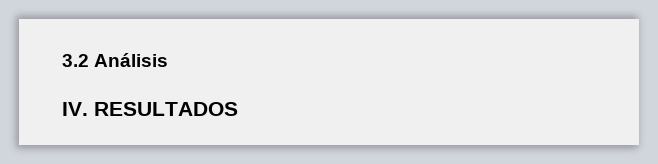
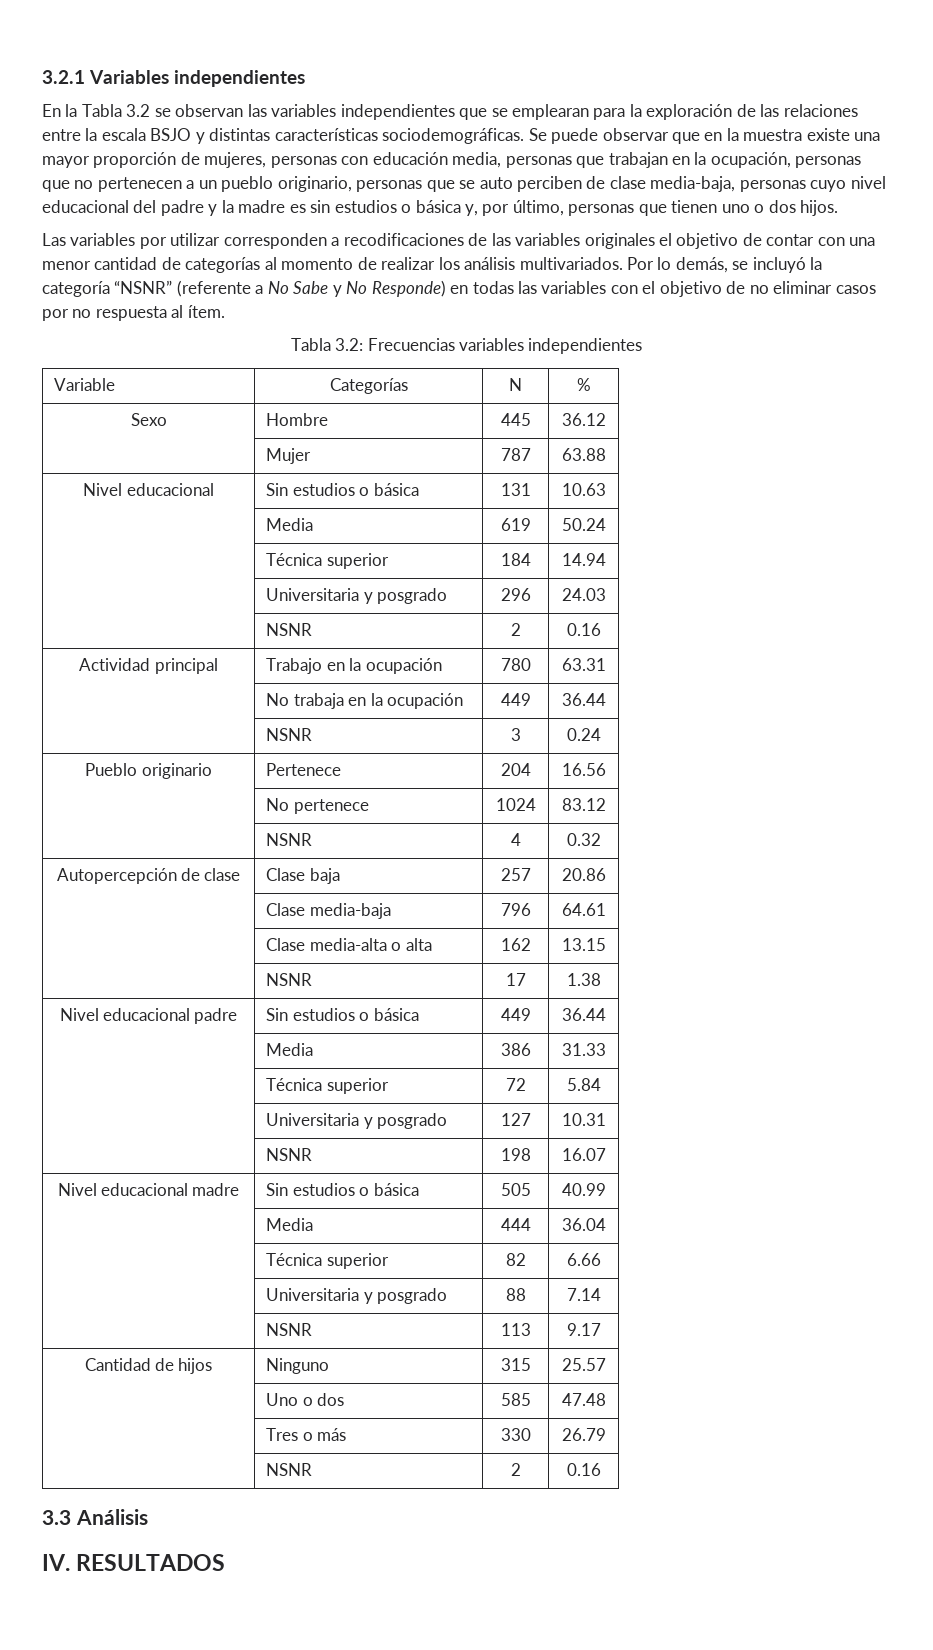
[62,54,89,67] 3.2 -> [42,70,305,87] [42,104,858,120] [42,128,881,144] [42,152,862,168] [42,176,886,192] [42,200,839,216] [42,233,876,249] [42,257,823,273] [42,280,876,297] [42,305,225,321] [290,338,643,354] [54,378,116,391] [329,378,408,394] [508,378,522,391] [576,378,591,391] [130,413,167,426] [266,413,329,426] [500,413,531,426] [561,413,606,426] [266,448,312,464] [500,448,531,461] [561,448,606,461] [83,483,214,496] [266,483,419,496] [500,483,531,496] [561,483,606,496] [266,518,314,531] [500,518,531,531] [561,518,606,531] [266,553,389,569] [500,553,531,566] [561,553,606,566] [266,588,448,604] [500,588,531,601] [561,588,606,601] [266,623,313,636] [510,623,521,636] [566,623,601,636] [79,658,218,674] [266,658,442,674] [500,658,531,671] [561,658,606,671] [266,693,464,709] [500,693,531,706] [561,693,606,706] [266,728,313,741] [510,728,521,741] [566,728,601,741] [85,763,212,779] [266,763,342,776] [500,763,531,776] [561,763,606,776] [266,798,369,814] [495,798,536,811] [561,798,606,811] [266,833,313,846] [510,833,521,846] [566,833,601,846] [56,868,241,884] [266,868,340,884] [500,868,531,881] [561,868,606,881] [266,903,391,919] [500,903,531,916] [561,903,606,916] [266,938,432,951] [500,938,531,951] [561,938,606,951] [266,973,313,986] [505,973,526,986] [566,973,601,986] [59,1008,238,1024] [266,1008,419,1021] [500,1008,531,1021] [561,1008,606,1021] [266,1043,314,1056] [500,1043,531,1056] [561,1043,606,1056] [266,1078,389,1094] [505,1078,526,1091] [566,1078,601,1091] [266,1113,448,1129] [500,1113,531,1126] [561,1113,606,1126] [266,1148,313,1161] [500,1148,531,1161] [561,1148,606,1161] [57,1183,240,1196] [266,1183,419,1196] [500,1183,531,1196] [561,1183,606,1196] [266,1218,314,1231] [500,1218,531,1231] [561,1218,606,1231] [266,1253,389,1269] [505,1253,526,1266] [566,1253,601,1266] [266,1288,448,1304] [505,1288,526,1301] [566,1288,601,1301] [266,1323,313,1336] [500,1323,531,1336] [566,1323,601,1336] [84,1358,213,1374] [266,1358,330,1374] [500,1358,531,1371] [561,1358,606,1371] [266,1393,345,1406] [500,1393,531,1406] [561,1393,606,1406] [266,1428,347,1441] [500,1428,531,1441] [561,1428,606,1441] [266,1463,313,1476] [510,1463,521,1476] [566,1463,601,1476] [42,1510,71,1525] 3.2.1 Variables independientes // En la Tabla 3.2 se observan las variables independientes que se emplearan para la exploración de las relaciones entre la escala BSJO y distintas características sociodemográficas. Se puede observar que en la muestra existe una mayor proporción de mujeres, personas con educación media, personas que trabajan en la ocupación, personas que no pertenecen a un pueblo originario, personas que se auto perciben de clase media-baja, personas cuyo nivel educacional del padre y la madre es sin estudios o básica y, por último, personas que tienen uno o dos hijos. // Las variables por utilizar corresponden a recodificaciones de las variables originales el objetivo de contar con una menor cantidad de categorías al momento de realizar los análisis multivariados. Por lo demás, se incluyó la categoría “NSNR” (referente a No Sabe y No Responde) en todas las variables con el objetivo de no eliminar casos por no respuesta al ítem. // Tabla 3.2: Frecuencias variables independientes // Variable | Categorías | N | % // Sexo | Hombre | 445 | 36.12 // | Mujer | 787 | 63.88 // Nivel educacional | Sin estudios o básica | 131 | 10.63 // | Media | 619 | 50.24 // | Técnica superior | 184 | 14.94 // | Universitaria y posgrado | 296 | 24.03 // | NSNR | 2 | 0.16 // Actividad principal | Trabajo en la ocupación | 780 | 63.31 // | No trabaja en la ocupación | 449 | 36.44 // | NSNR | 3 | 0.24 // Pueblo originario | Pertenece | 204 | 16.56 // | No pertenece | 1024 | 83.12 // | NSNR | 4 | 0.32 // Autopercepción de clase | Clase baja | 257 | 20.86 // | Clase media-baja | 796 | 64.61 // | Clase media-alta o alta | 162 | 13.15 // | NSNR | 17 | 1.38 // Nivel educacional padre | Sin estudios o básica | 449 | 36.44 // | Media | 386 | 31.33 // | Técnica superior | 72 | 5.84 // | Universitaria y posgrado | 127 | 10.31 // | NSNR | 198 | 16.07 // Nivel educacional madre | Sin estudios o básica | 505 | 40.99 // | Media | 444 | 36.04 // | Técnica superior | 82 | 6.66 // | Universitaria y posgrado | 88 | 7.14 // | NSNR | 113 | 9.17 // Cantidad de hijos | Ninguno | 315 | 25.57 // | Uno o dos | 585 | 47.48 // | Tres o más | 330 | 26.79 // | NSNR | 2 | 0.16 // 3.3

